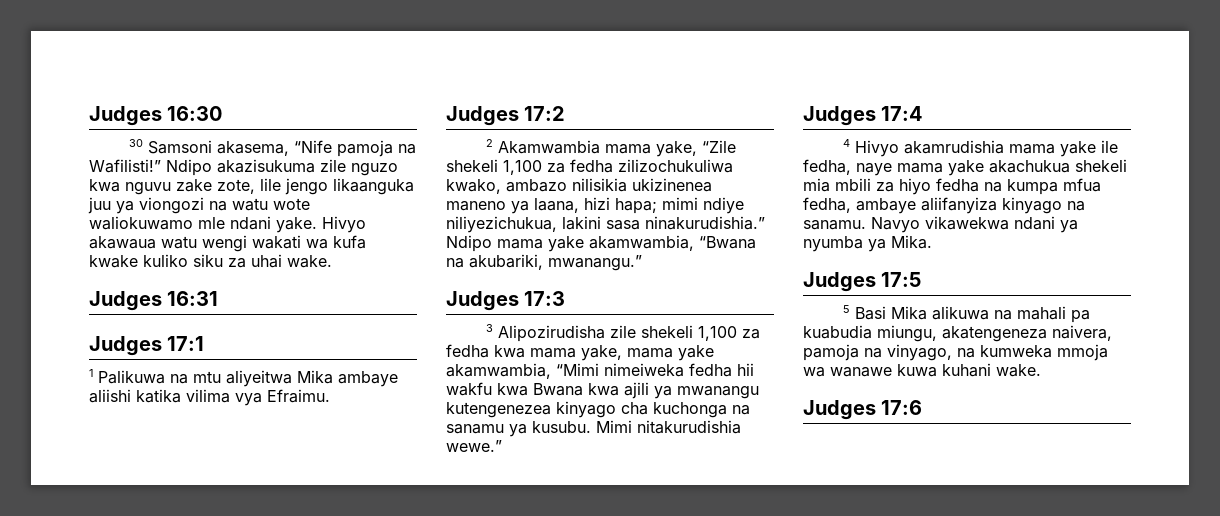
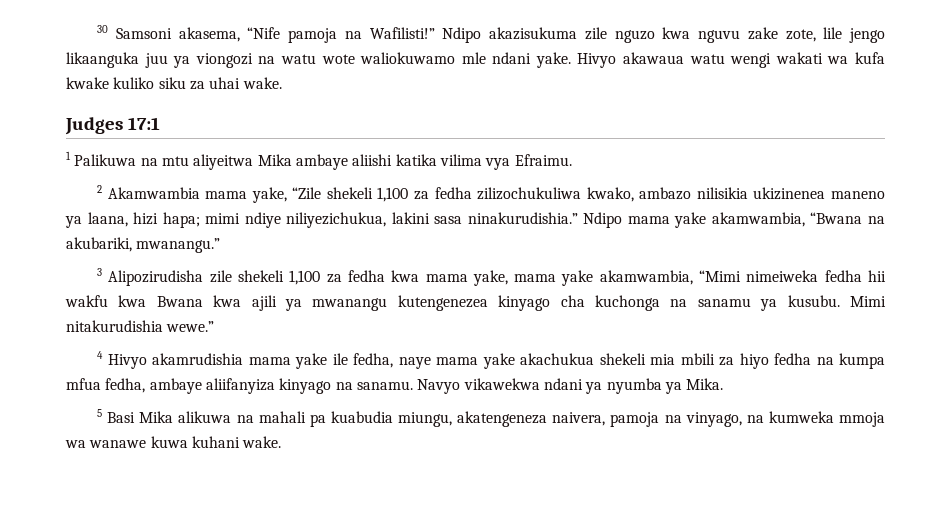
[89,106,223,126] Judges 16:30 // -> (97, 29) none
[89,291,219,311] // Judges 16:31 -> (282, 83) none
[446,106,566,126] // Judges 17:2 -> (572, 160) none
[446,291,566,311] // Judges 17:3 -> (221, 245) none
[803,106,924,126] // Judges 17:4 -> (215, 326) none
[803,272,922,292] // Judges 17:5 -> (724, 384) none
[803,400,923,420] // Judges 17:6 -> (282, 442) none

